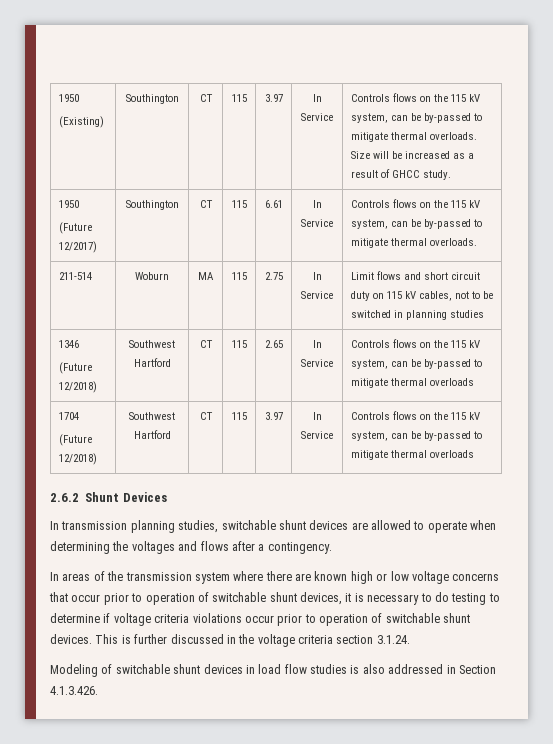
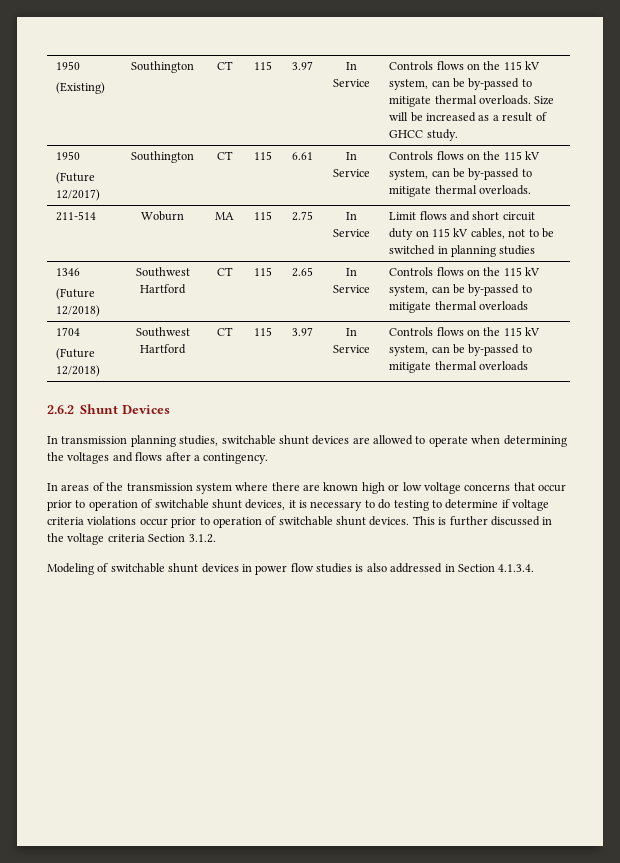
[336,635,410,644] section 3.1.24. -> [148,534,216,543] Section 3.1.2.
[258,664,282,674] load -> [255,565,288,575] power
[50,686,98,695] 4.1.3.426. -> [498,564,535,572] 4.1.3.4.

